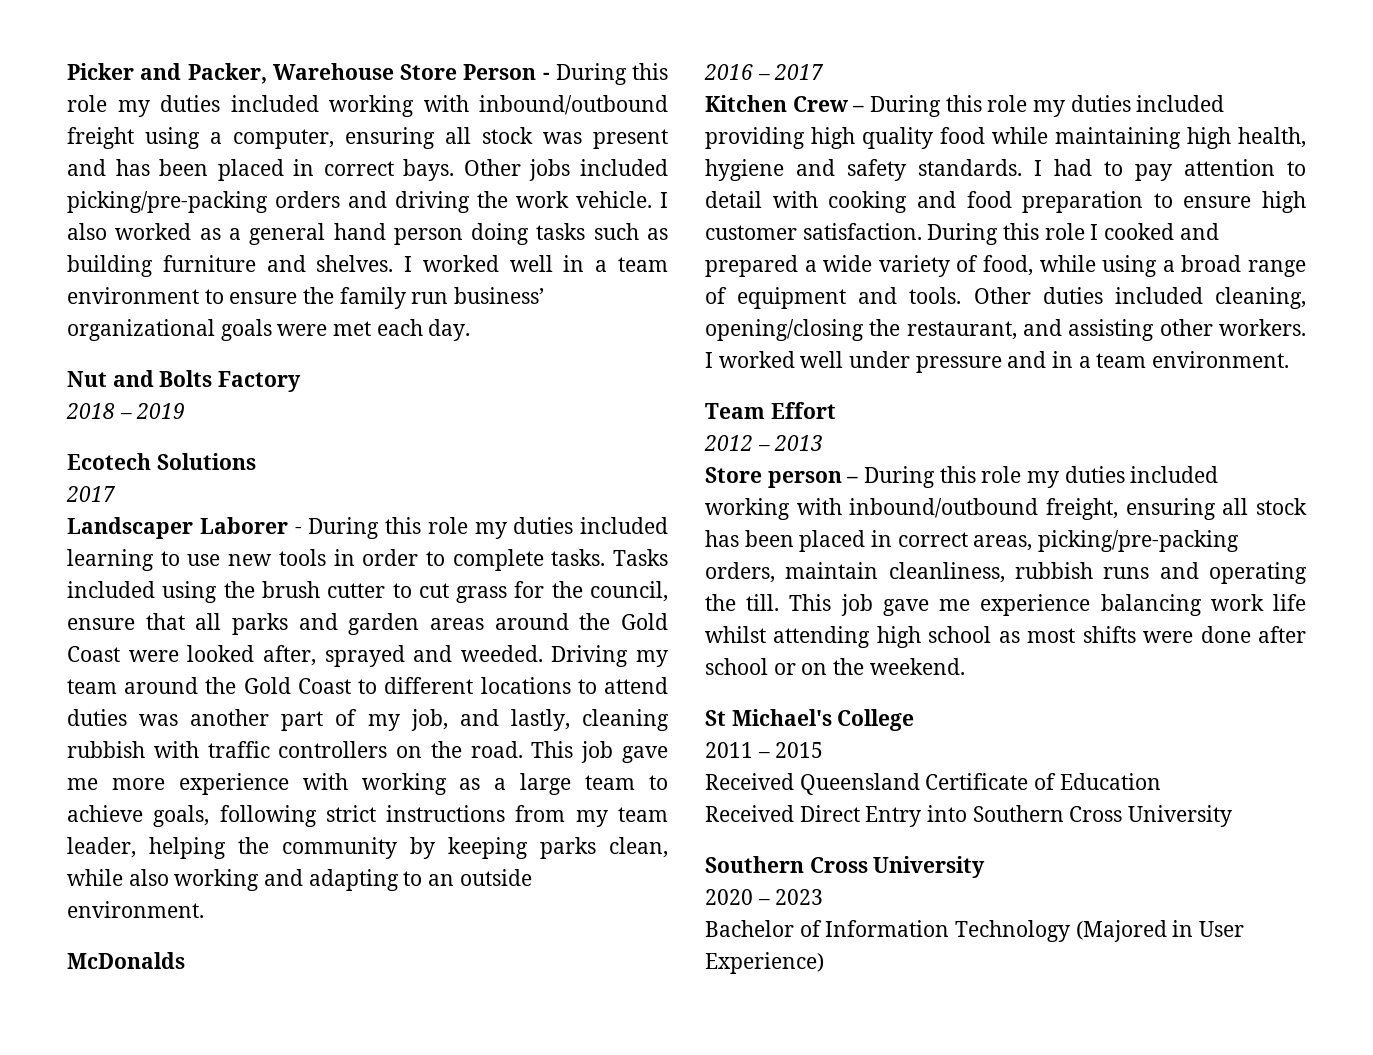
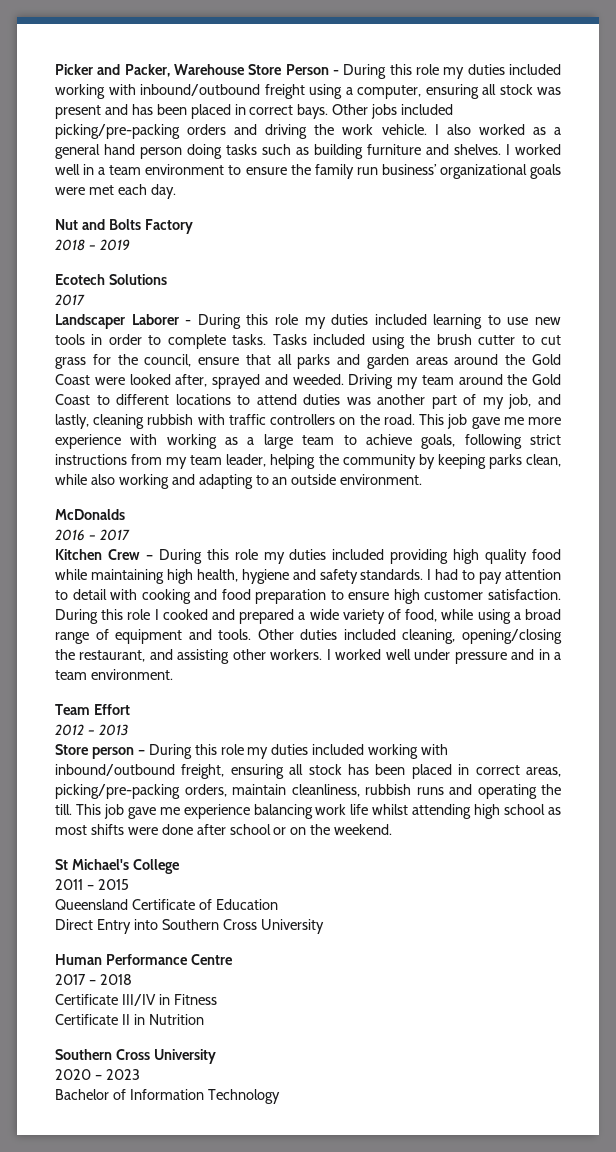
[705,773,794,790] Received -> (129, 884) none
[705,805,794,822] Received -> (278, 904) none
(1233, 816) none -> [55,954,233,965] [55,974,132,985] [55,994,217,1006] [55,1014,204,1025] // Human Performance Centre // 2017 – 2018 // Certificate III/IV in Fitness // Certificate II in Nutrition
[1075,920,1245,942] [705,952,824,974] (Majored in User Experience) -> (280, 1096) none

